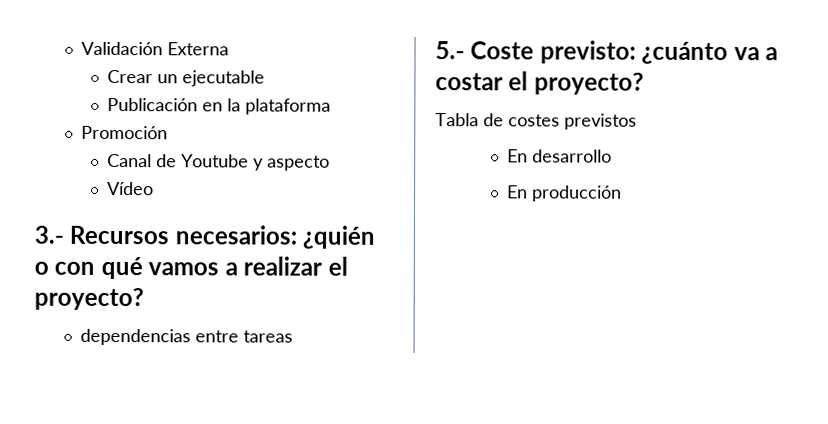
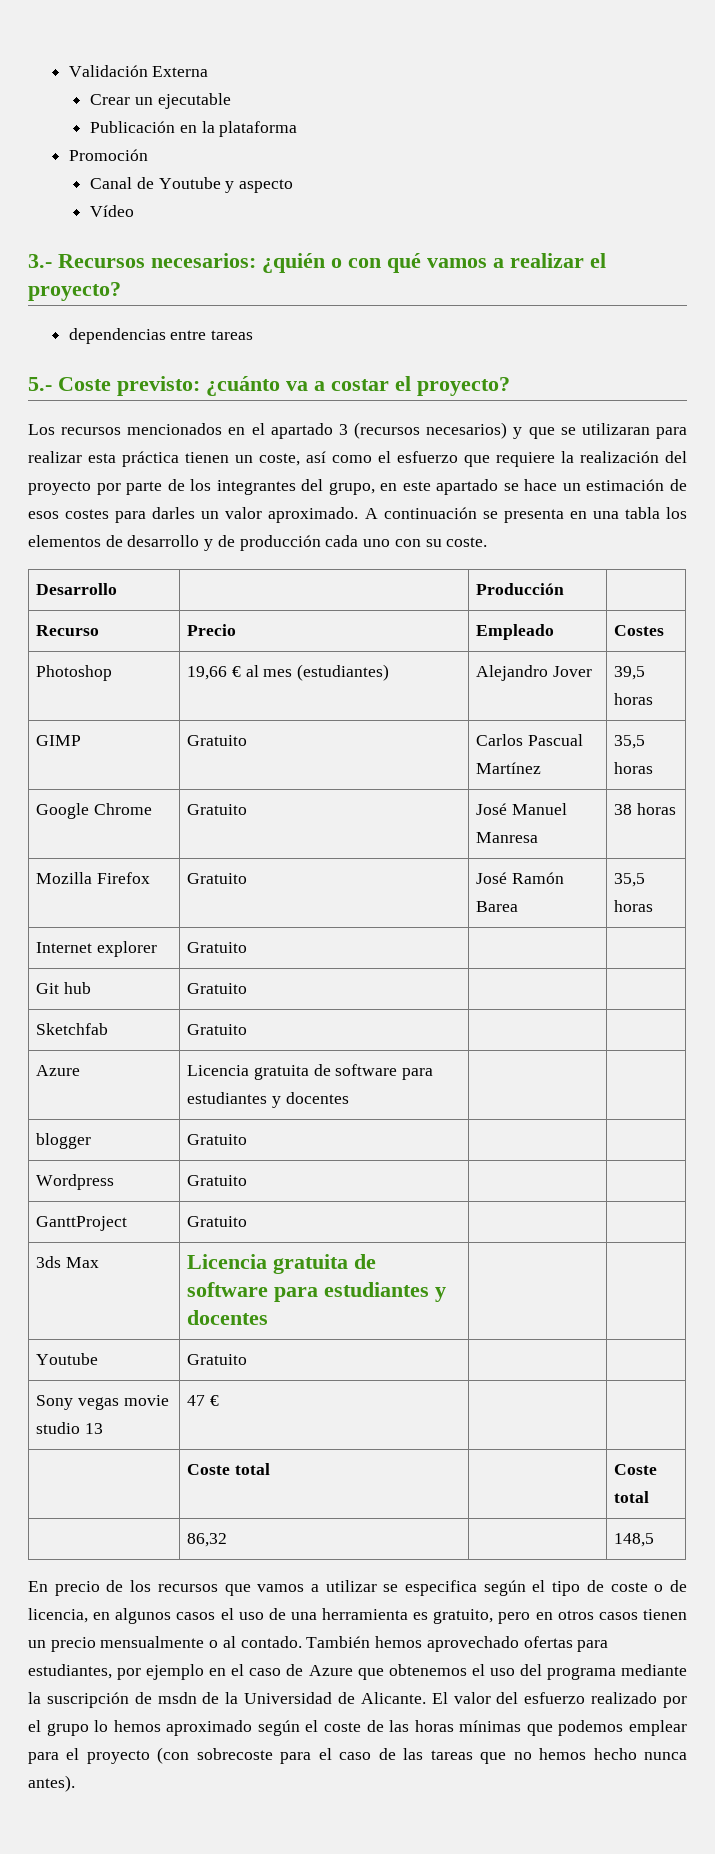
[435,113,637,130] [507,149,613,163] [507,185,623,202] Tabla de costes previstos // En desarrollo // En producción -> [28,422,687,439] [28,451,687,467] [28,479,687,495] [28,507,687,523] [28,535,488,551] [36,583,118,595] [476,583,565,595] [36,625,100,636] [187,624,237,636] [476,624,555,640] [614,625,665,636] [36,665,113,681] [187,664,390,681] [476,665,592,681] [614,666,646,680] [614,693,654,705] [36,735,82,746] [187,735,248,746] [476,734,583,746] [476,762,542,774] [614,735,646,749] [614,762,654,774] [36,803,152,819] [187,804,248,815] [476,803,567,815] [476,832,539,843] [614,803,676,815] [36,872,150,884] [187,873,248,884] [476,872,564,884] [476,901,519,912] [614,873,646,887] [614,900,654,912] [36,941,157,957] [187,942,248,953] [36,982,91,994] [187,983,248,994] [36,1023,109,1035] [187,1024,248,1035] [36,1065,81,1076] [187,1064,434,1080] [187,1092,349,1108] [36,1133,92,1149] [187,1134,248,1145] [36,1174,115,1190] [187,1175,248,1186] [36,1216,128,1231] [187,1216,248,1227] [36,1256,99,1268] [187,1254,377,1274] [187,1282,447,1302] [187,1310,269,1325] [36,1353,99,1365] [187,1354,248,1365] [36,1395,169,1410] [36,1422,103,1434] [187,1395,219,1406] [187,1463,270,1475] [614,1464,658,1475] [614,1491,650,1503] [187,1533,228,1547] [614,1533,655,1547] [28,1580,687,1596] [28,1608,687,1624] [28,1636,609,1652] [28,1664,687,1680] [28,1692,687,1708] [28,1720,687,1736] [28,1747,687,1764] [28,1775,75,1792] Los recursos mencionados en el apartado 3 (recursos necesarios) y que se utilizaran para realizar esta práctica tienen un coste, así como el esfuerzo que requiere la realización del proyecto por parte de los integrantes del grupo, en este apartado se hace un estimación de esos costes para darles un valor aproximado. A continuación se presenta en una tabla los elementos de desarrollo y de producción cada uno con su coste. // Desarrollo | | Producción | // Recurso | Precio | Empleado | Costes // Photoshop | 19,66 € al mes (estudiantes) | Alejandro Jover | 39,5 horas // GIMP | Gratuito | Carlos Pascual Martínez | 35,5 horas // Google Chrome | Gratuito | José Manuel Manresa | 38 horas // Mozilla Firefox | Gratuito | José Ramón Barea | 35,5 horas // Internet explorer | Gratuito | | // Git hub | Gratuito | | // Sketchfab | Gratuito | | // Azure | Licencia gratuita de software para estudiantes y docentes | | // blogger | Gratuito | | // Wordpress | Gratuito | | // GanttProject | Gratuito | | // 3ds Max | Licencia gratuita de software para estudiantes y docentes | | // Youtube | Gratuito | | // Sony vegas movie studio 13 | 47 € | | // | Coste total | | Coste total // | 86,32 | | 148,5 // En precio de los recursos que vamos a utilizar se especifica según el tipo de coste o de licencia, en algunos casos el uso de una herramienta es gratuito, pero en otros casos tienen un precio mensualmente o al contado. También hemos aprovechado ofertas para estudiantes, por ejemplo en el caso de Azure que obtenemos el uso del programa mediante la suscripción de msdn de la Universidad de Alicante. El valor del esfuerzo realizado por el grupo lo hemos aproximado según el coste de las horas mínimas que podemos emplear para el proyecto (con sobrecoste para el caso de las tareas que no hemos hecho nunca antes).

